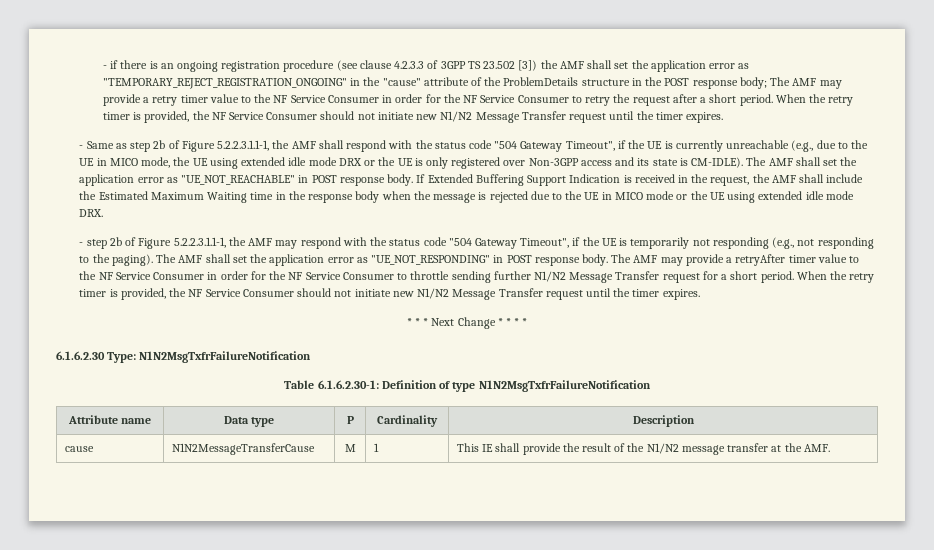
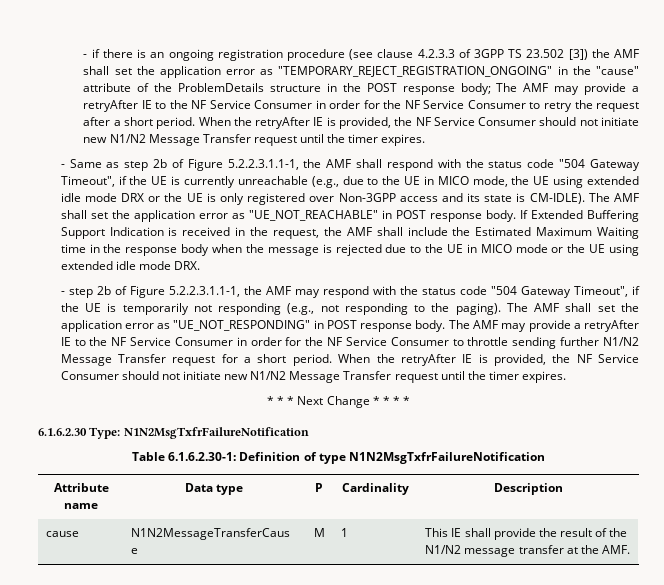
[152,94,239,106] retry timer value -> [83,100,152,112] retryAfter IE
[828,96,854,106] [102,112,130,120] retry timer -> [255,117,324,129] retryAfter IE
[788,254,847,263] timer value -> [60,337,71,346] IE
[849,273,875,283] [79,289,107,297] retry timer -> [400,354,473,366] retryAfter IE

